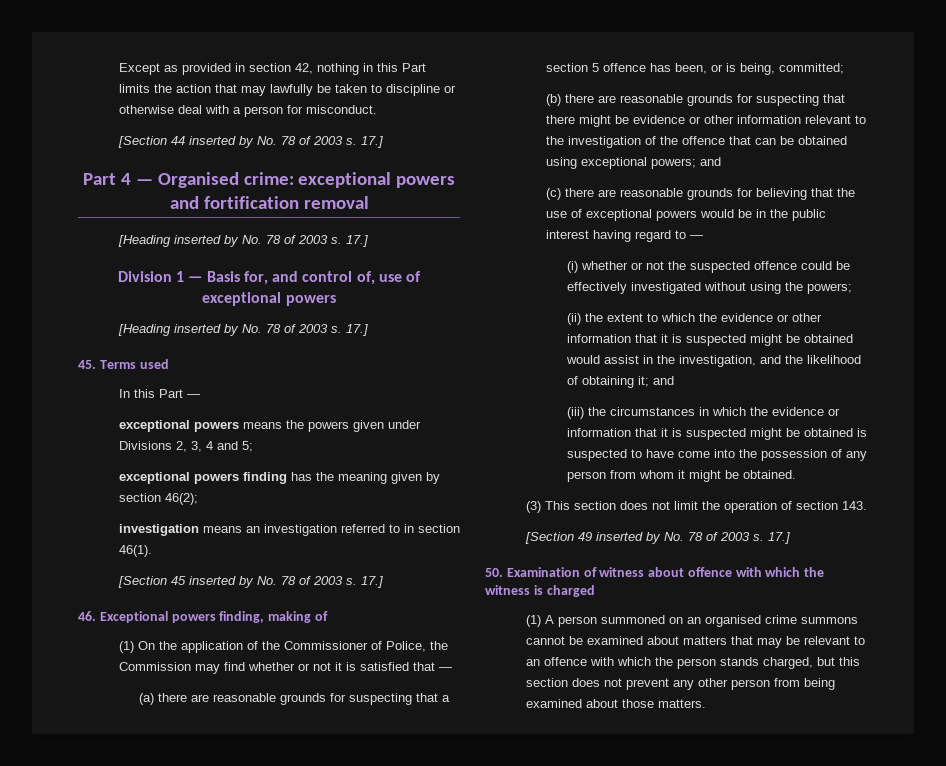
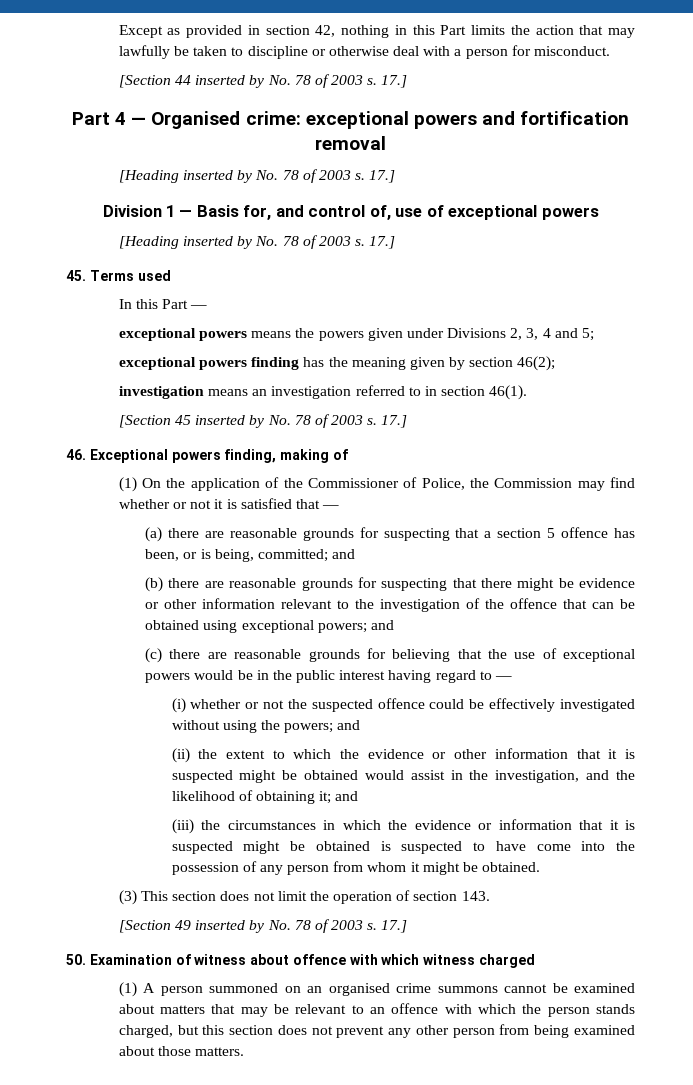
(845, 68) none -> [332,549,356,559] and
(852, 288) none -> [337,720,361,730] and
[804,567,825,577] [485,585,543,595] the witness is -> [423,954,476,965] witness

